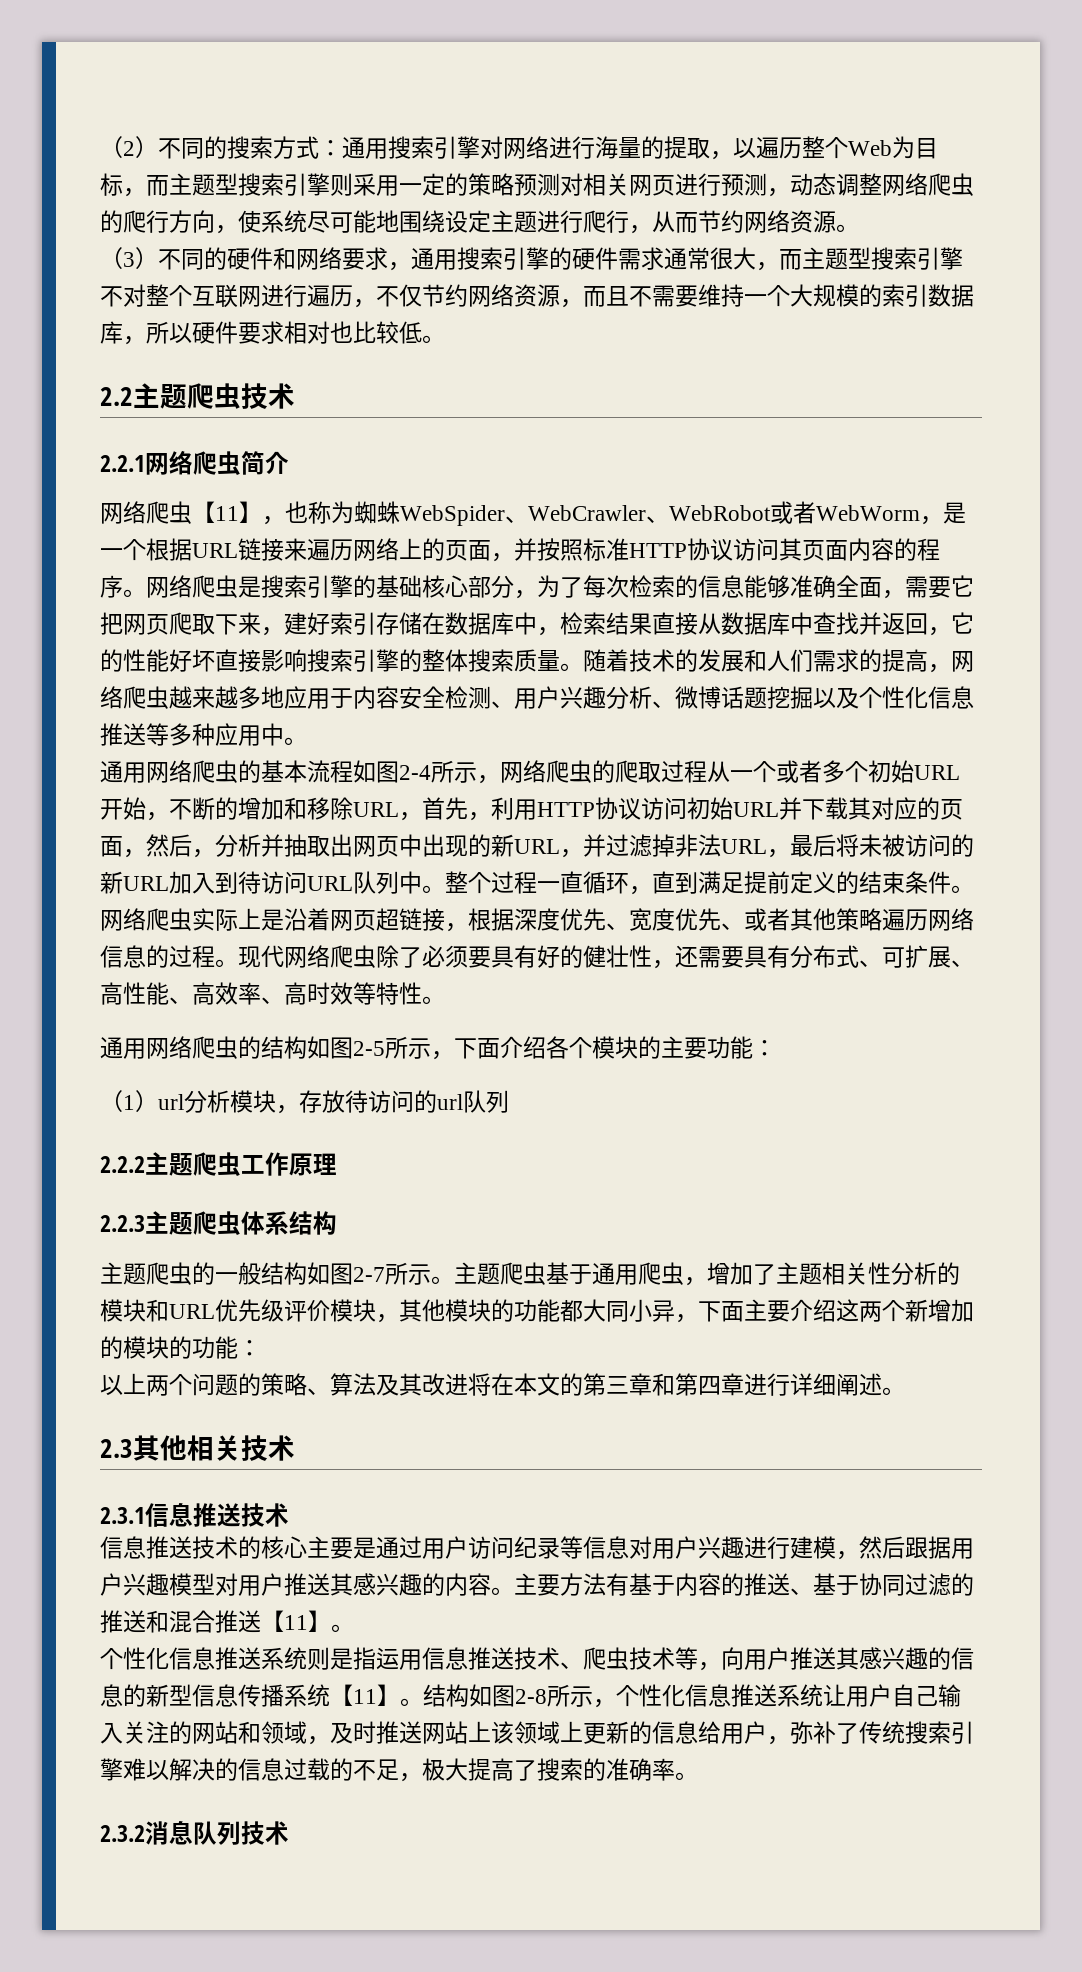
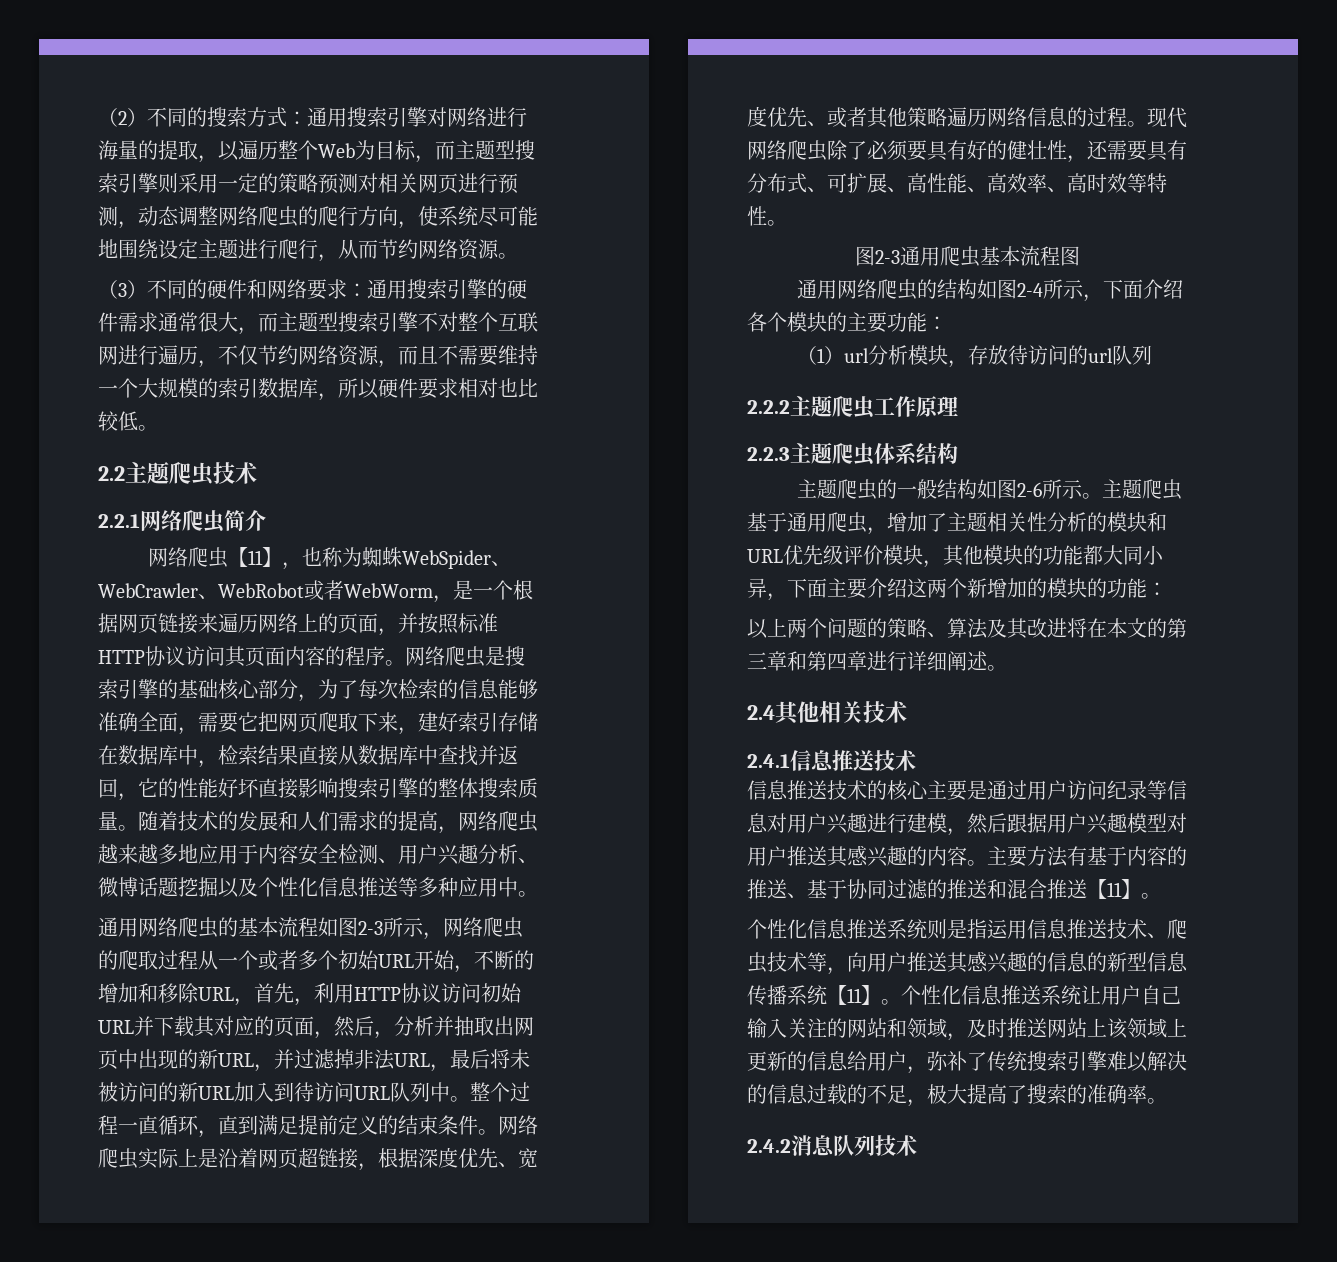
[388,262,411,271] ， -> [347,283,367,297] ：
[192,543,238,558] URL -> [118,613,158,633] 网页
[399,765,431,780] 2-4 -> [358,921,383,935] 2-3
(445, 1000) none -> [855,246,1080,267] // 图2-3通用爬虫基本流程图
[353,1041,385,1056] 2-5 -> [1017,283,1044,297] 2-4
[353,1267,385,1282] 2-7 -> [1017,482,1043,497] 2-6
[100,1439,133,1458] 2.3 -> [747,705,775,720] 2.4
[100,1507,145,1524] 2.3.1 -> [747,754,790,768] 2.4.1
[423,1684,616,1708] 结构如图2-8所示， -> (901, 1002) none
[100,1825,145,1842] 2.3.2 -> [747,1139,791,1153] 2.4.2

